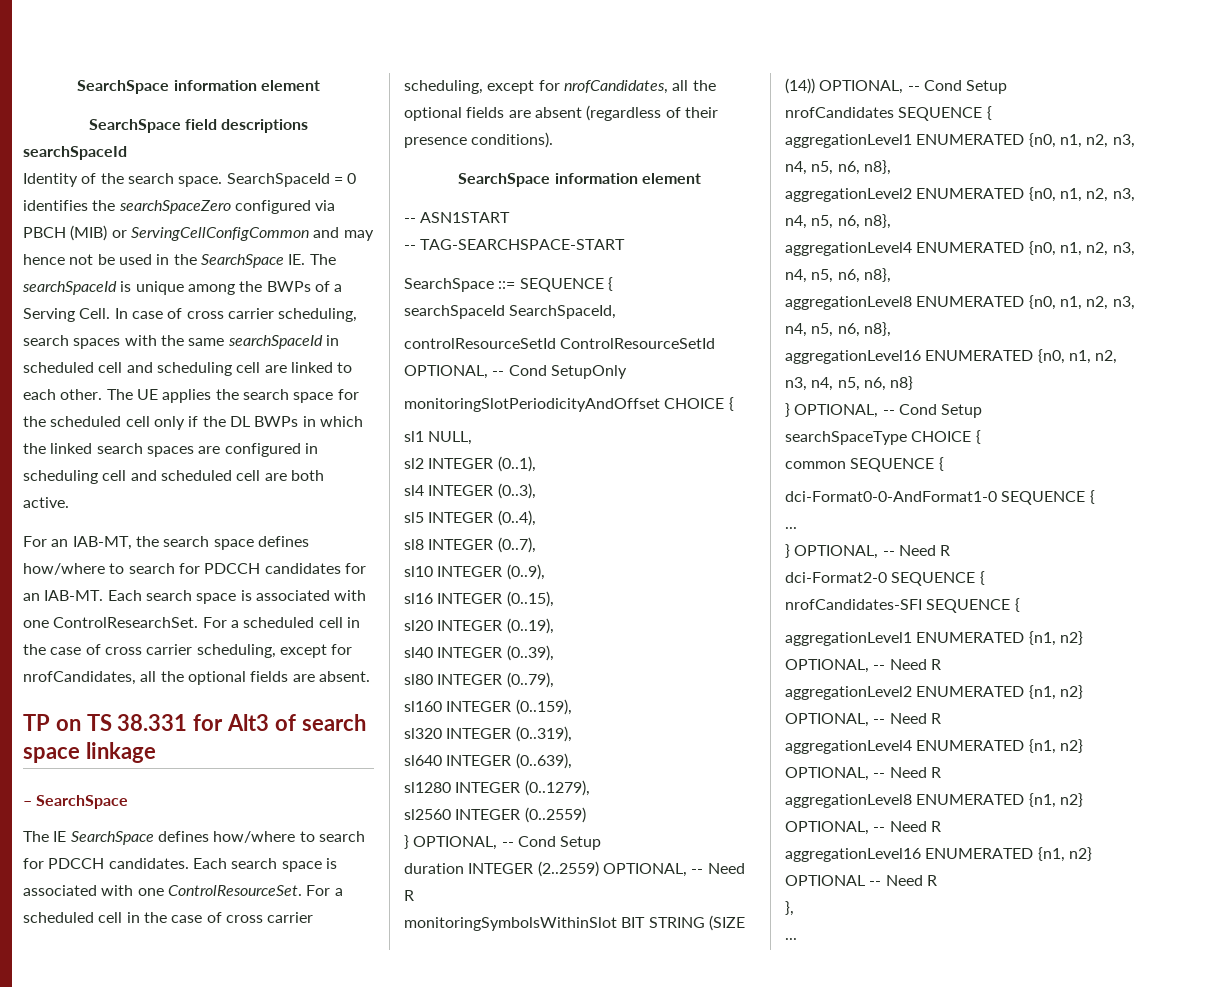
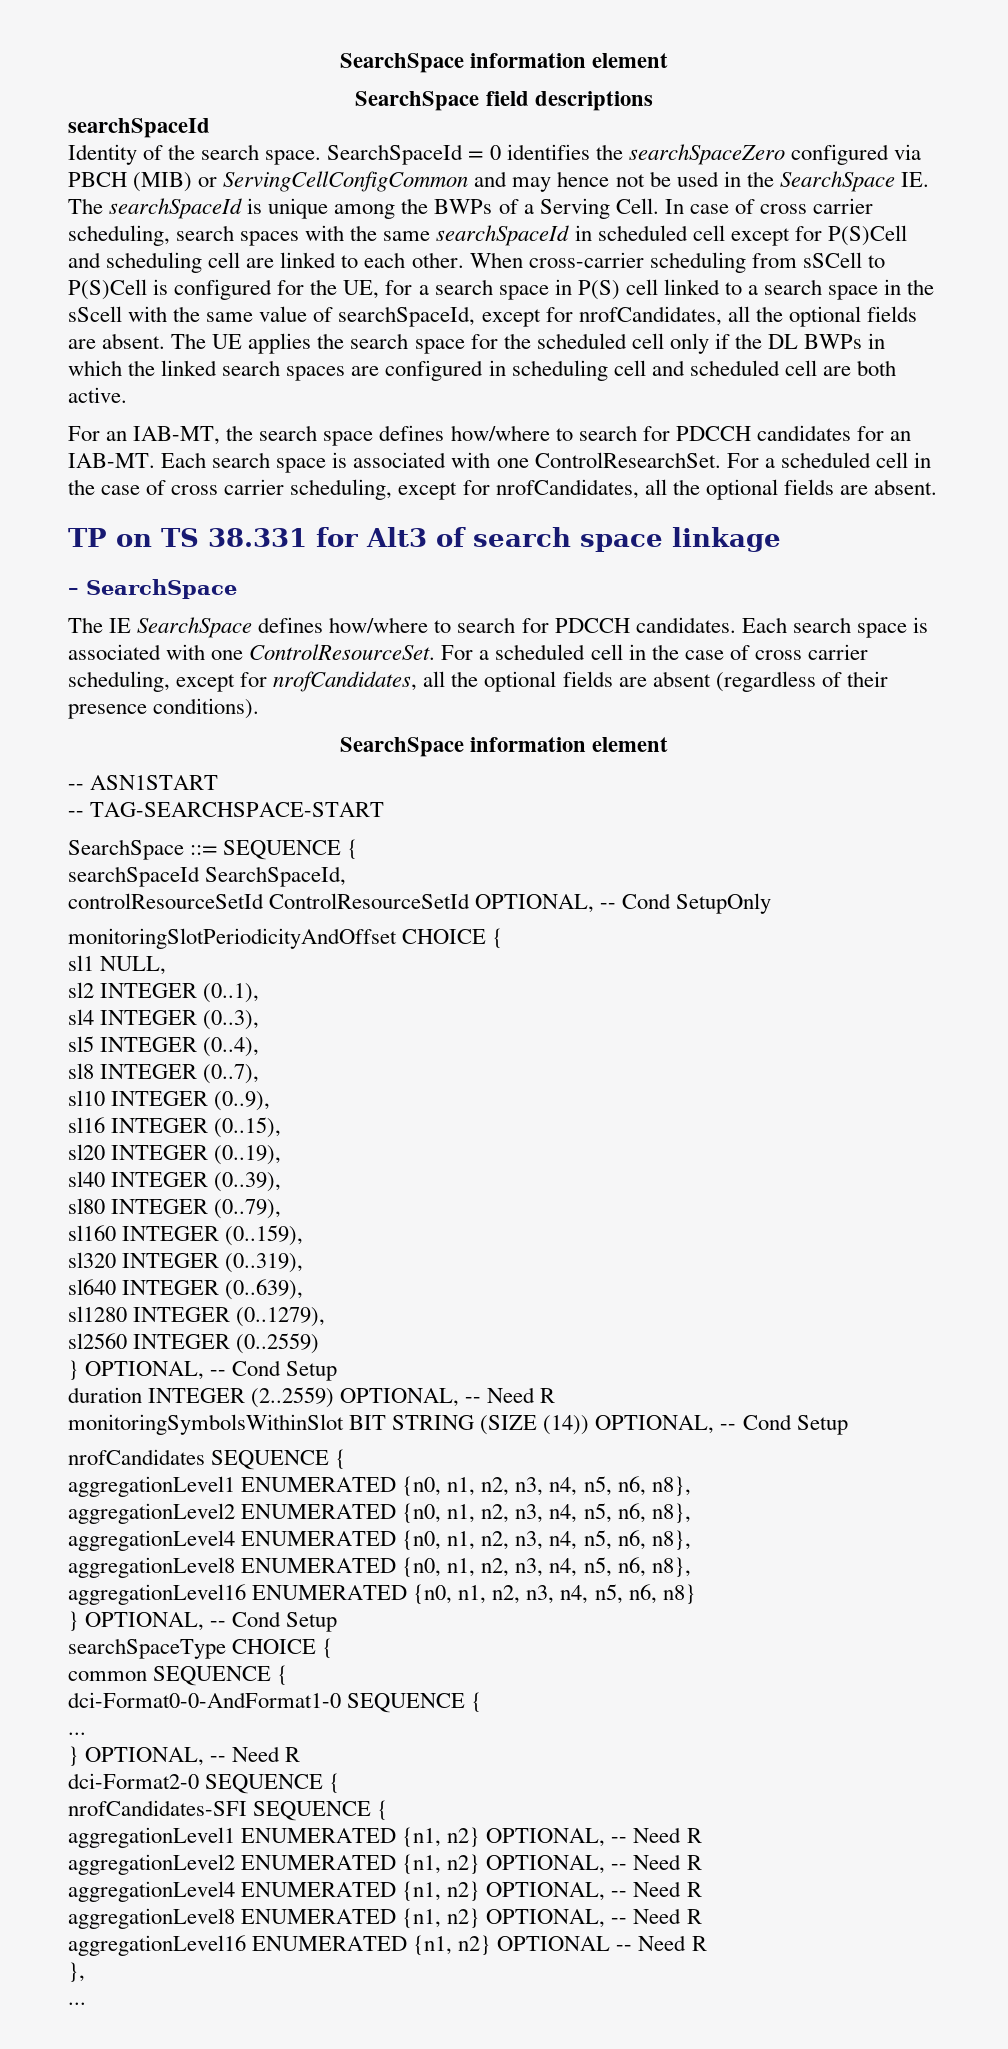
(123, 367) none -> [730,225,907,246] except for P(S)Cell
(103, 394) none -> [469,252,885,273] [68,279,935,300] [68,306,917,327] [68,333,166,349] When cross-carrier scheduling from sSCell to P(S)Cell is configured for the UE, for a search space in P(S) cell linked to a search space in the sScell with the same value of searchSpaceId, except for nrofCandidates, all the optional fields are absent.

